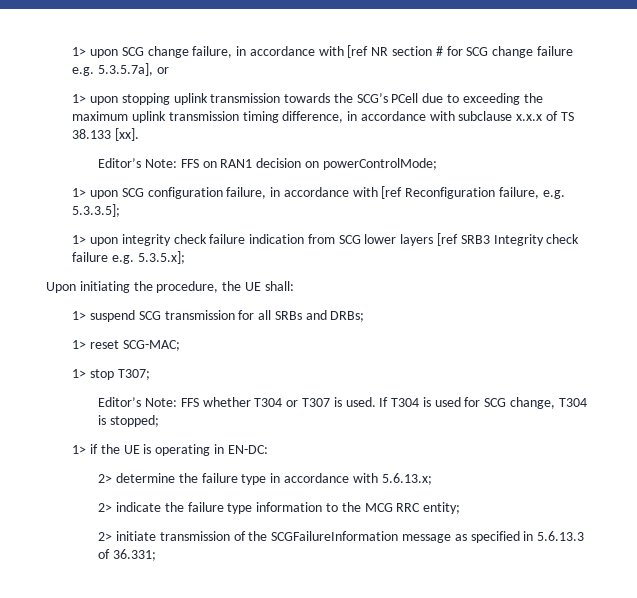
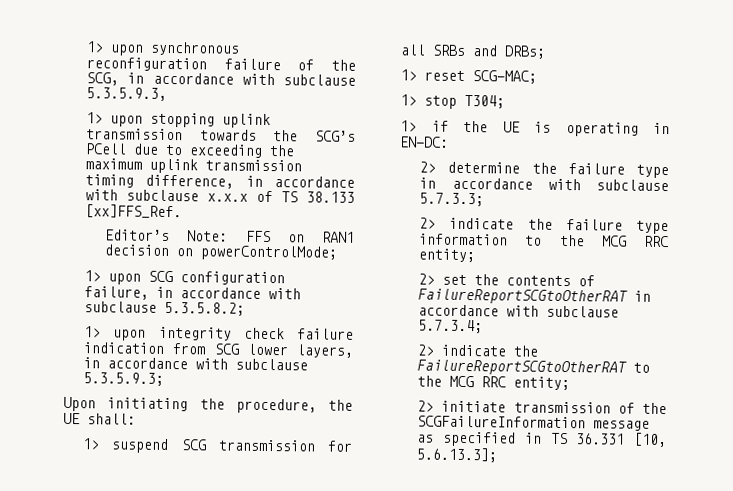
[72,45,573,58] [72,63,169,76] 1> upon SCG change failure, in accordance with [ref NR section # for SCG change failure e.g. 5.3.5.7a], or -> [86,41,241,56] [86,57,356,72] [86,72,356,86] [86,87,168,101] 1> upon synchronous reconfiguration failure of the SCG, in accordance with subclause 5.3.5.9.3,
[114,128,139,141] [xx]. -> [85,204,183,219] [xx]FFS_Ref.
[381,186,565,199] [72,204,121,217] [ref Reconfiguration failure, e.g. 5.3.3.5]; -> [84,301,246,316] subclause 5.3.5.8.2;
[400,233,580,246] [72,251,185,264] layers [ref SRB3 Integrity check failure e.g. 5.3.5.x]; -> [296,344,353,358] [83,357,309,371] [83,372,165,386] layers, in accordance with subclause 5.3.5.9.3;
[117,369,150,380] [98,397,587,409] [98,415,160,427] T307; // Editor’s Note: FFS whether T304 or T307 is used. If T304 is used for SCG change, T304 is stopped; -> [464,94,506,109] T304;
[381,473,432,485] 5.6.13.x; -> [596,179,669,192] [419,192,485,207] subclause 5.7.3.3;
(461, 508) none -> [418,273,596,287] [418,288,652,305] [418,304,620,318] [418,319,484,334] [417,344,539,357] [417,359,651,376] [417,375,571,391] // 2> set the contents of FailureReportSCGtoOtherRAT in accordance with subclause 5.7.3.4; // 2> indicate the FailureReportSCGtoOtherRAT to the MCG RRC entity;
[537,531,585,541] [98,549,157,561] 5.6.13.3 of 36.331; -> [550,432,667,448] [416,447,498,463] TS 36.331 [10, 5.6.13.3];

